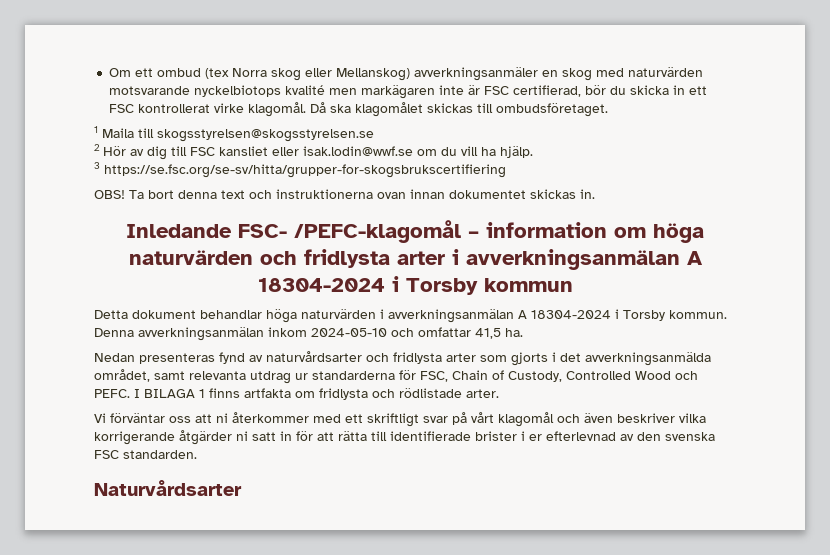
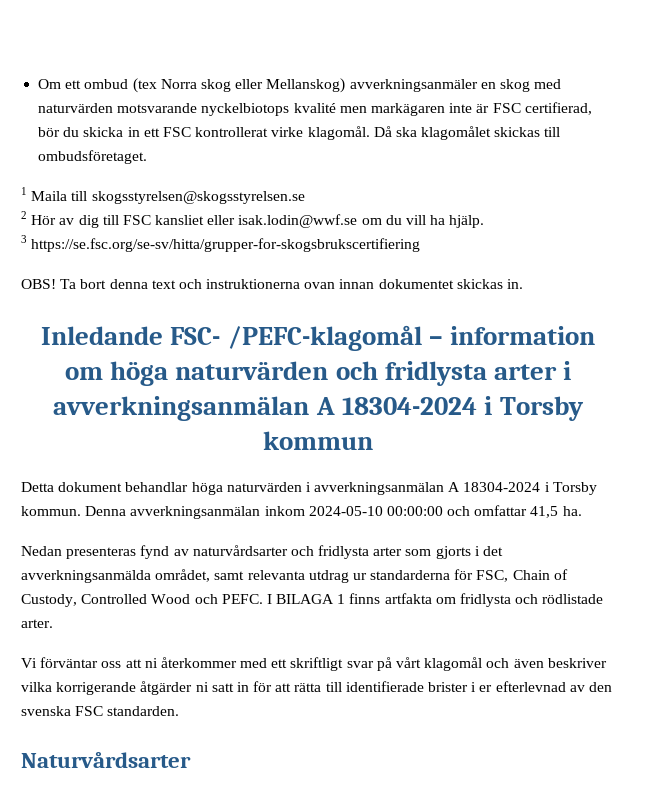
(387, 332) none -> [386,506,443,516] 00:00:00

